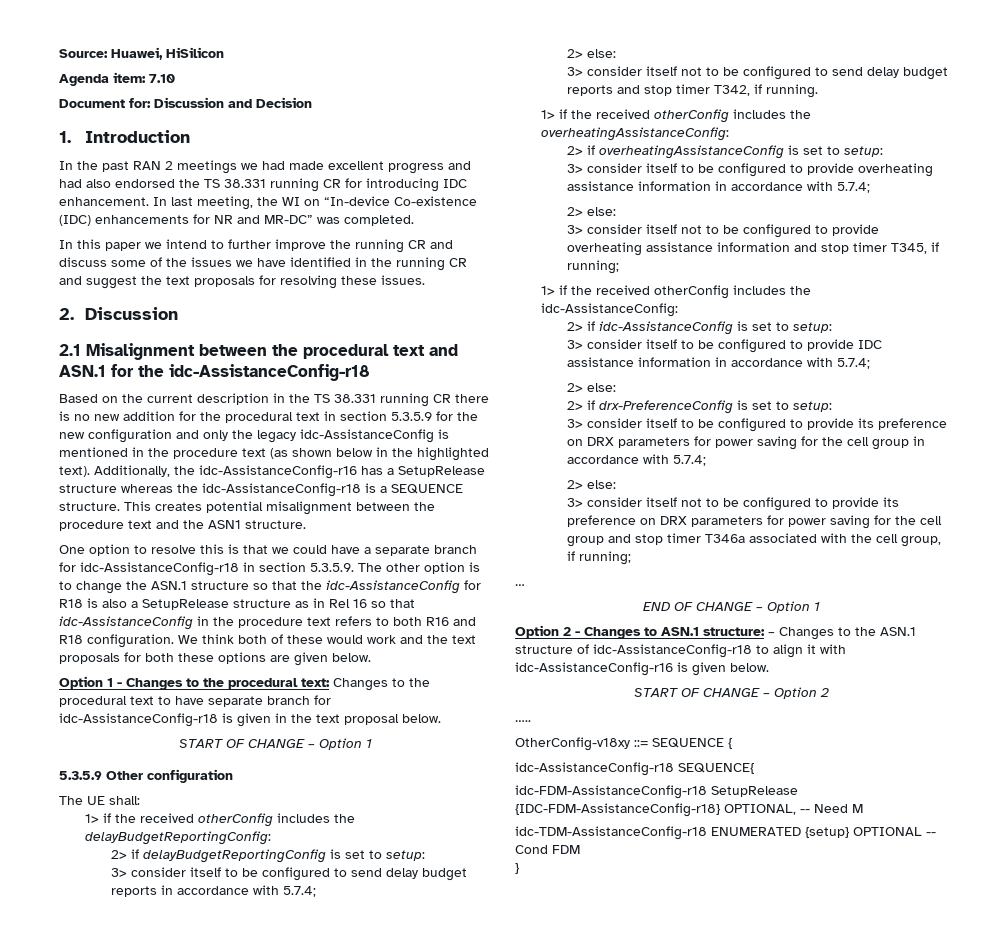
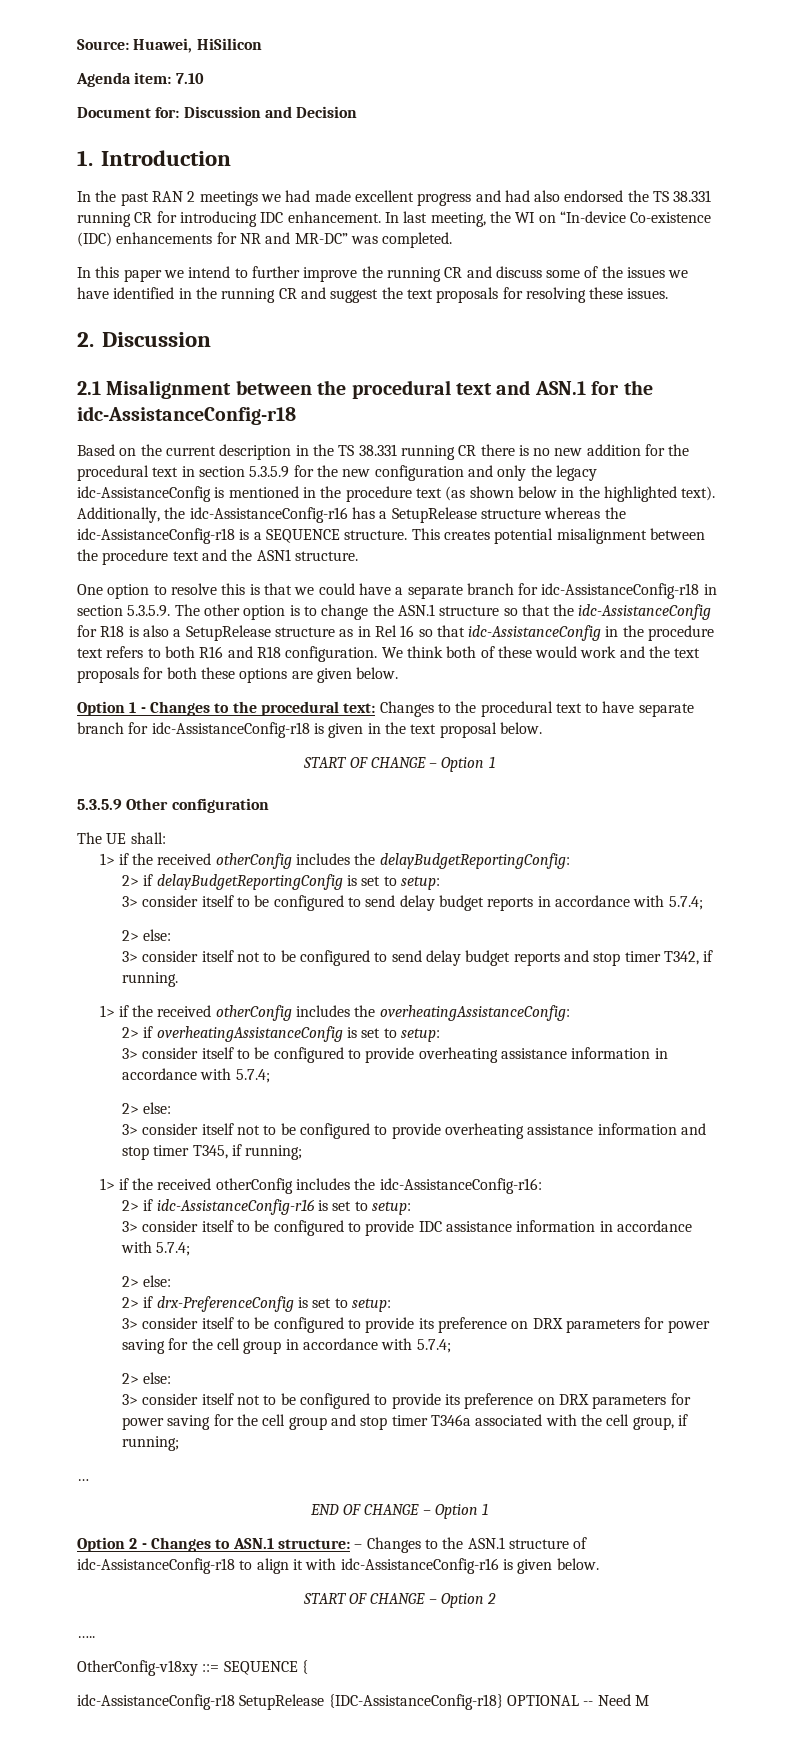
[540,303,678,317] [566,321,733,335] idc-AssistanceConfig: // 2> if idc-AssistanceConfig -> [379,1178,542,1194] [122,1199,315,1215] idc-AssistanceConfig-r16: // 2> if idc-AssistanceConfig-r16
[678,763,754,774] [515,785,798,799] [515,803,863,817] [515,826,936,840] [515,845,580,854] [515,863,519,874] SEQUENCE{ // idc-FDM-AssistanceConfig-r18 SetupRelease {IDC-FDM-AssistanceConfig-r18} OPTIONAL, -- Need M // idc-TDM-AssistanceConfig-r18 ENUMERATED {setup} OPTIONAL -- Cond FDM // } -> [239,1694,649,1710] SetupRelease {IDC-AssistanceConfig-r18} OPTIONAL -- Need M

